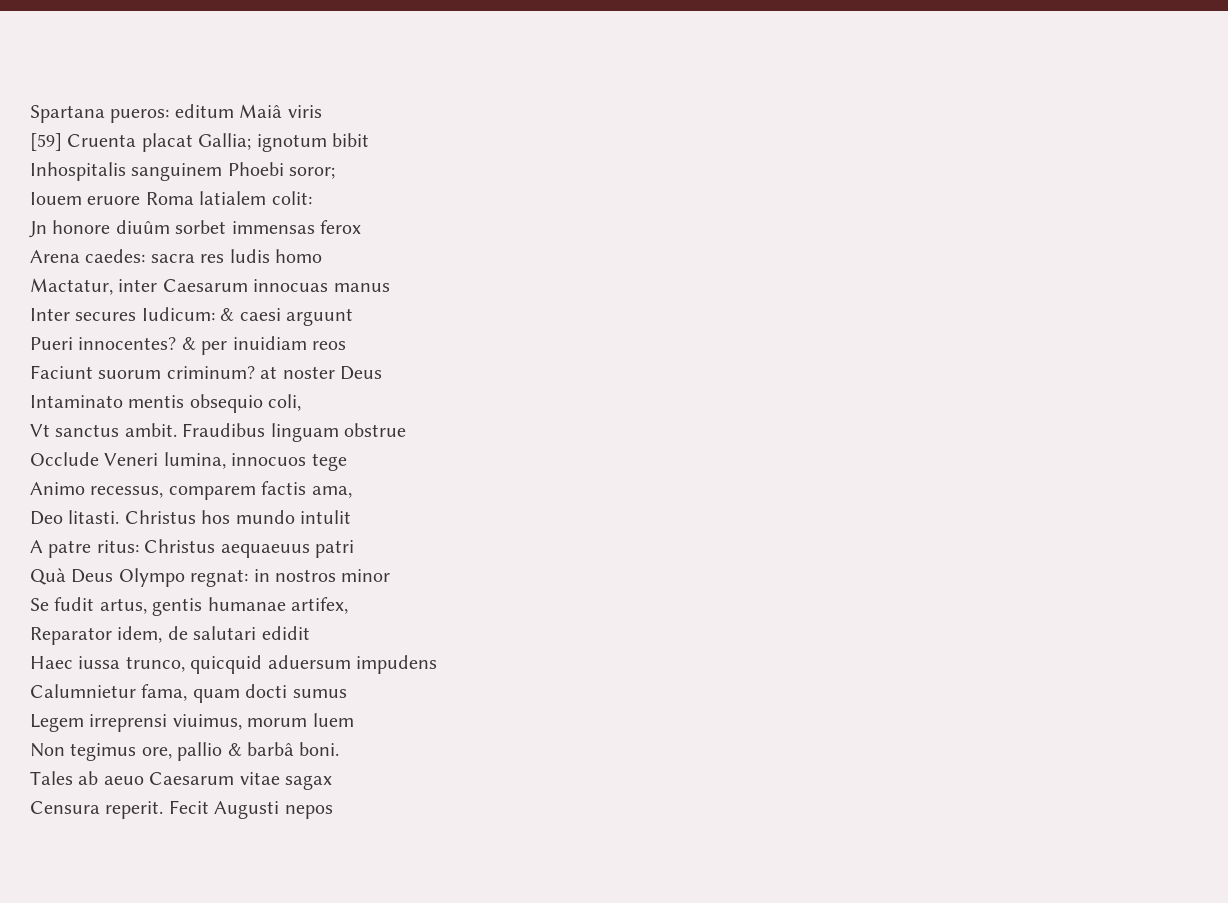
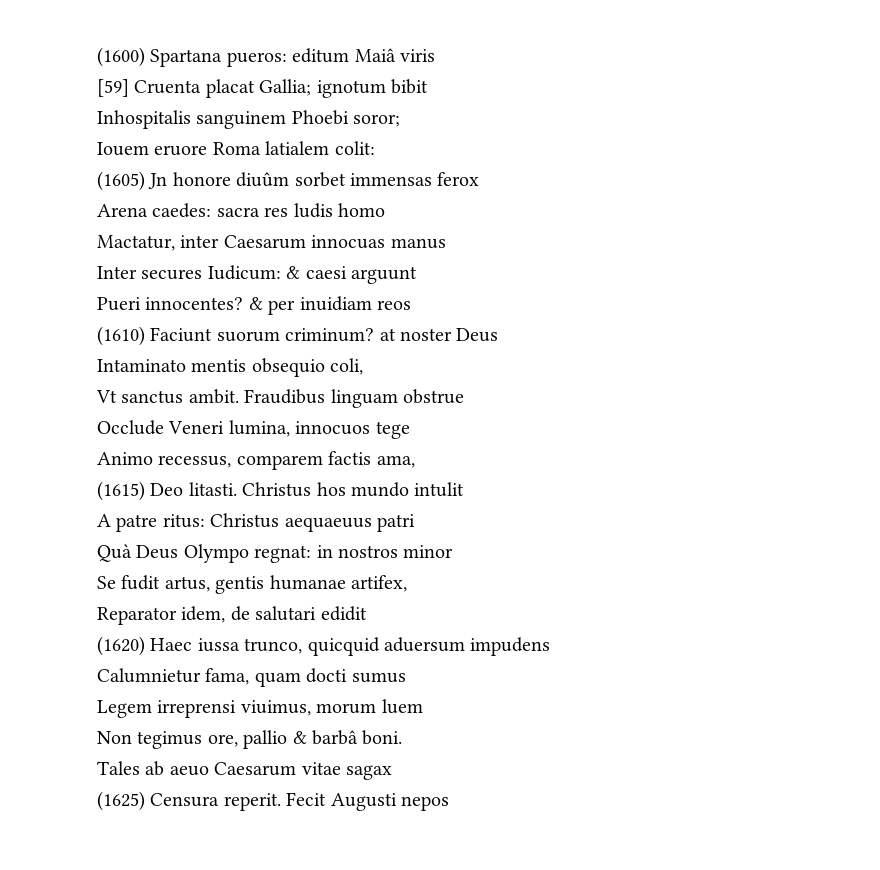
(30, 114) none -> [97,47,145,67] (1600)
(312, 198) none -> [97,171,145,191] (1605)
(346, 345) none -> [97,326,145,346] (1610)
(352, 492) none -> [97,481,145,501] (1615)
(310, 633) none -> [97,636,145,656] (1620)
(332, 782) none -> [97,791,145,811] (1625)

